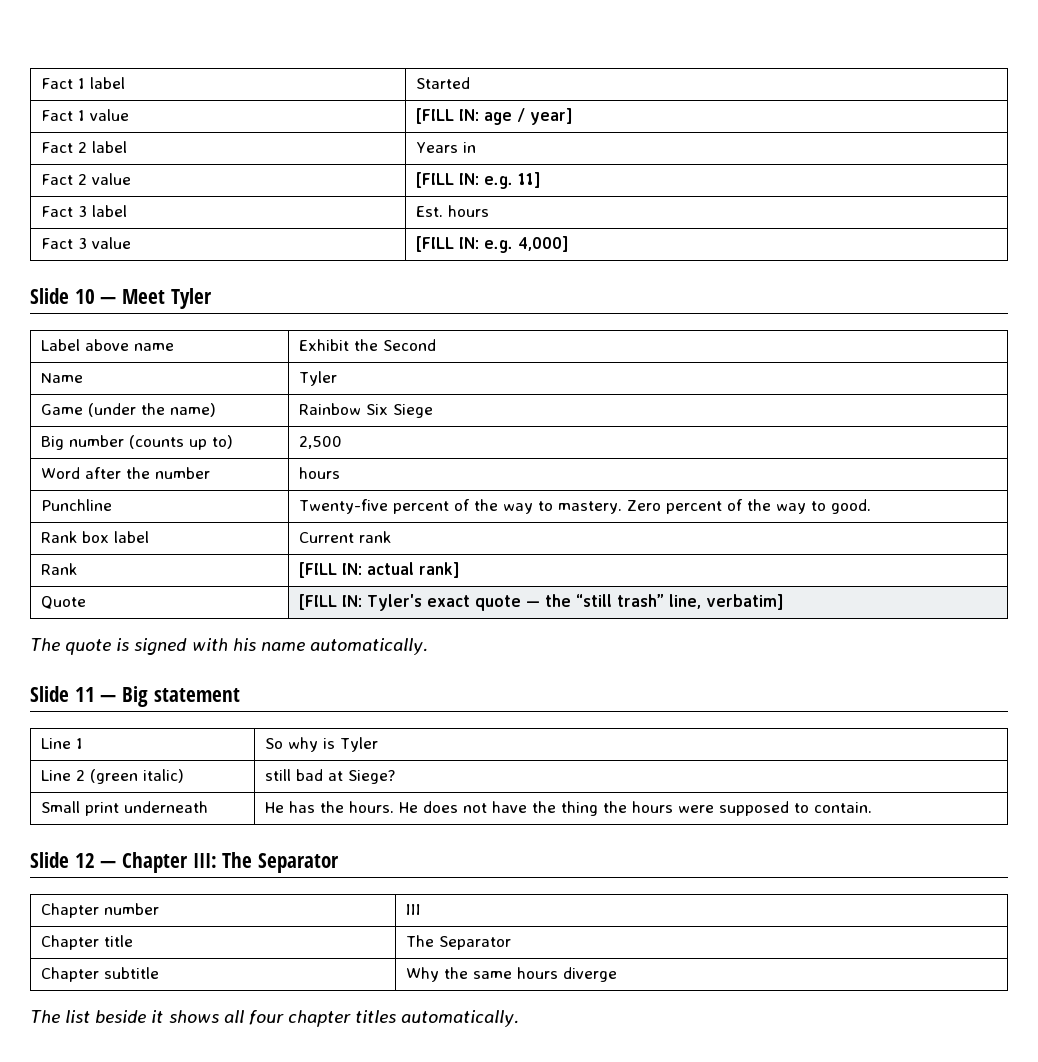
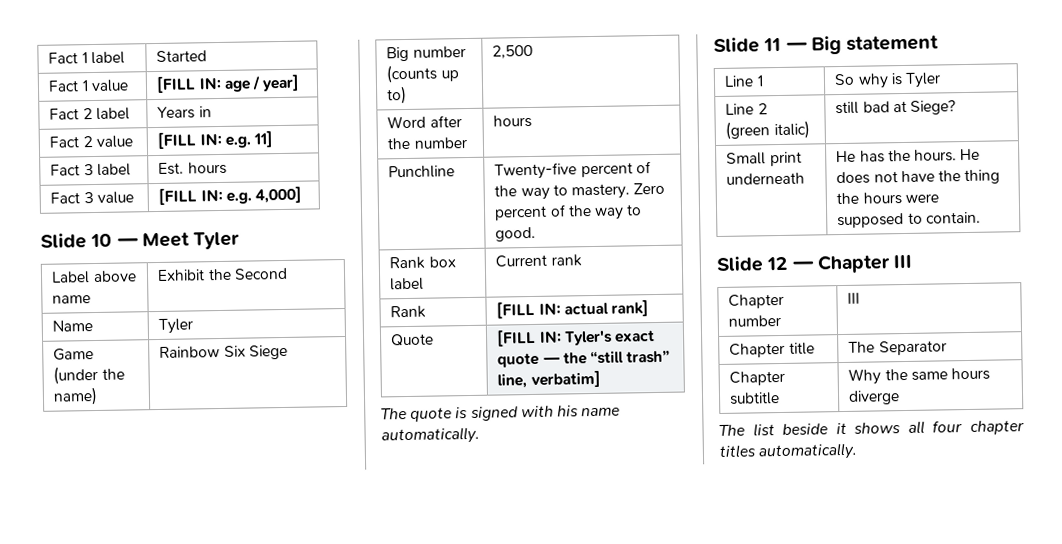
[192,852,340,873] III: The Separator -> [893,254,913,269] III

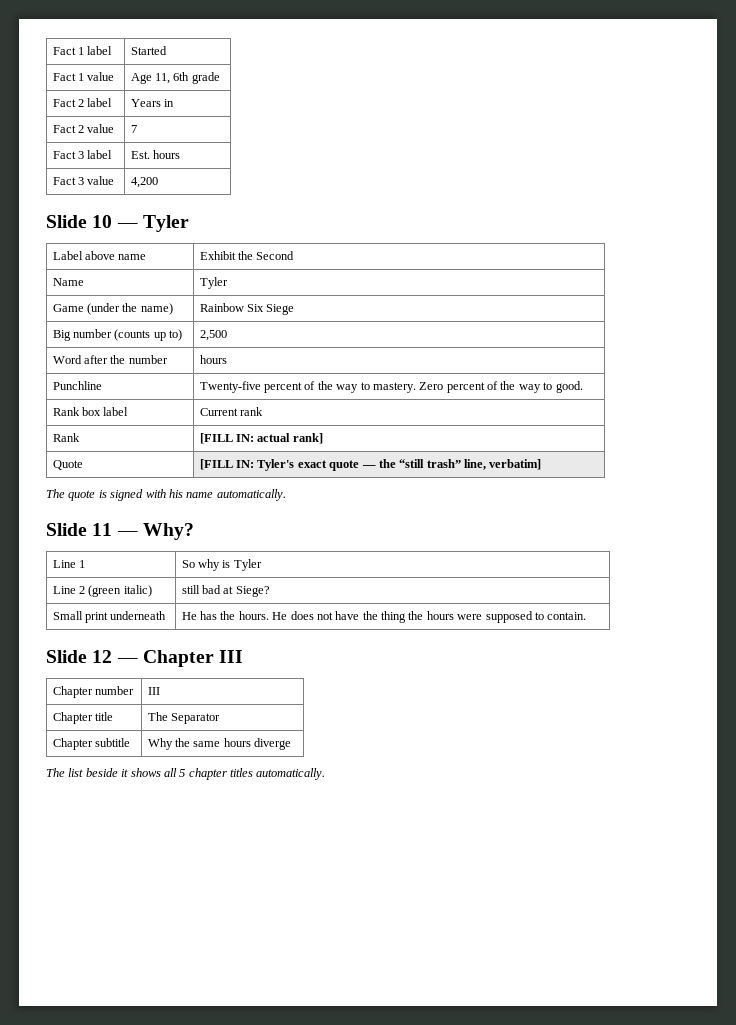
[156,74,301,93] [FILL IN: age / year] -> [130,72,220,84] Age 11, 6th grade
[157,131,273,149] [FILL IN: e.g. 11] -> [130,125,137,133] 7
[158,186,302,205] [FILL IN: e.g. 4,000] -> [130,177,158,188] 4,200
[141,232,190,248] Meet -> (138, 225) none
[810,35,940,55] Big statement -> [142,523,194,540] Why?
[932,420,963,433] four -> [179,769,186,777] 5

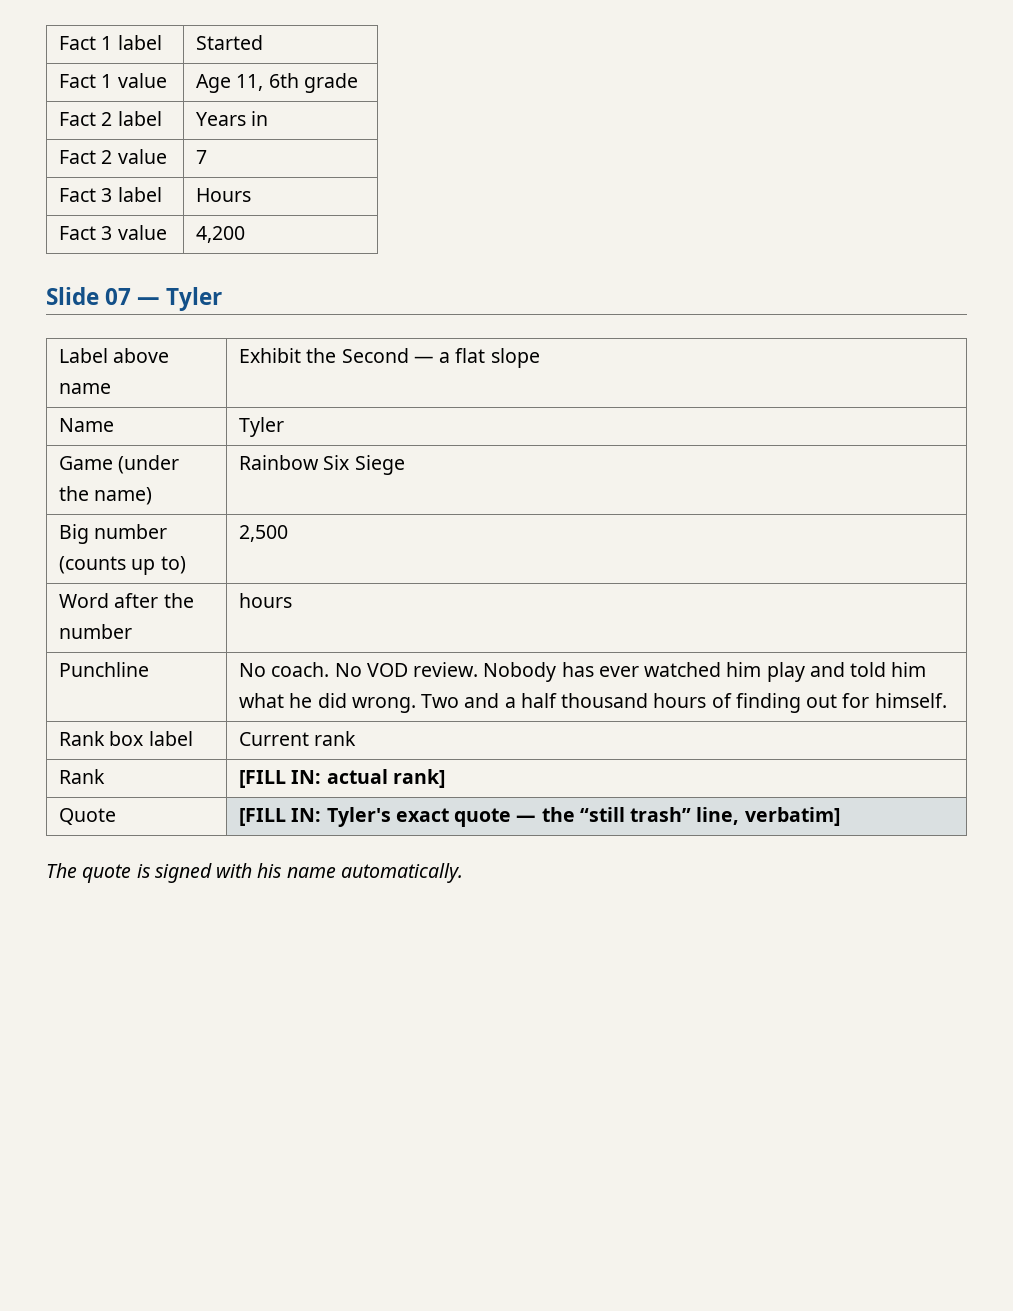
[130,150,181,159] Est. hours -> [196,188,252,202] Hours
[92,215,113,228] 10 -> [105,288,132,305] 07
(295, 255) none -> [413,348,540,368] — a flat slope
[199,381,583,393] Twenty-five percent of the way to mastery. Zero percent of the way to good. -> [239,662,927,682] [239,693,947,713] No coach. No VOD review. Nobody has ever watched him play and told him what he did wrong. Two and a half thousand hours of finding out for himself.
[46,523,194,540] [52,560,86,568] [181,559,262,571] [52,585,152,597] [181,585,270,597] [52,611,167,623] [181,611,587,623] [46,650,244,667] [52,686,135,698] [147,687,160,695] [52,712,114,724] [147,712,221,724] [52,738,131,750] [147,738,292,750] [46,768,326,780] // Slide 11 — Why? // Line 1 | So why is Tyler // Line 2 (green italic) | still bad at Siege? // Small print underneath | He has the hours. He does not have the thing the hours were supposed to contain. // Slide 12 — Chapter III // Chapter number | III // Chapter title | The Separator // Chapter subtitle | Why the same hours diverge // The list beside it shows all 5 chapter titles automatically. -> (463, 873) none

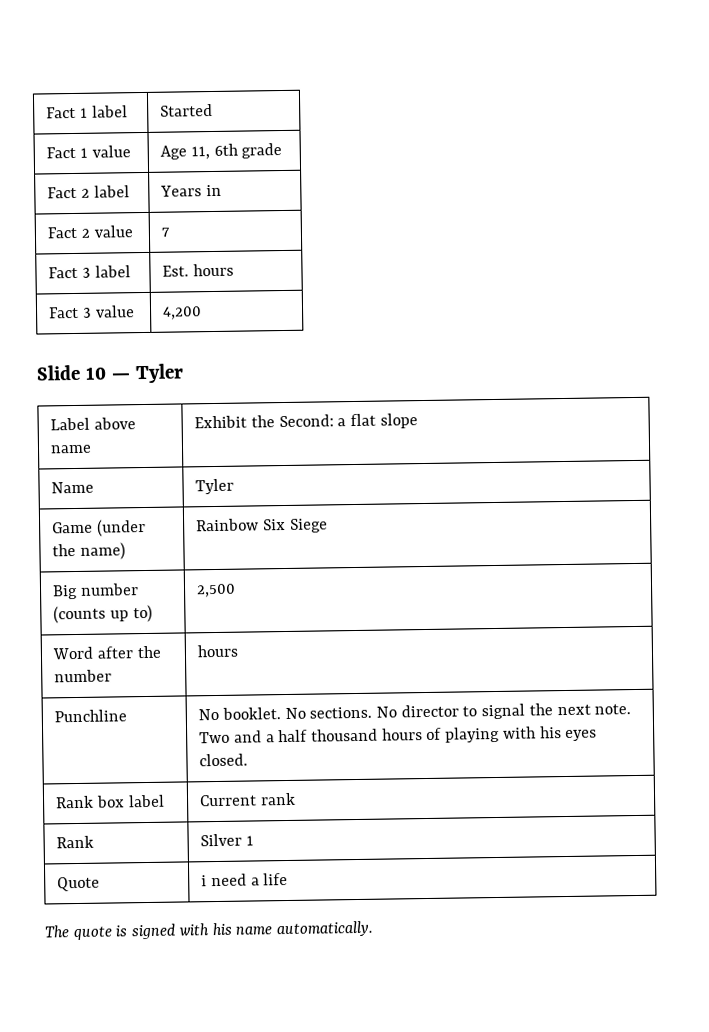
[196,188,252,202] Hours -> [162,263,234,277] Est. hours
[105,288,132,305] 07 -> [84,366,107,380] 10
[341,348,434,363] Second — -> [278,414,334,428] Second:
[271,662,927,682] [239,693,416,713] coach. No VOD review. Nobody has ever watched him play and told him what he did wrong. -> [221,703,632,720] booklet. No sections. No director to signal the next note.
[735,693,947,713] finding out for himself. -> [445,726,598,743] [199,753,249,767] playing with his eyes closed.
[239,769,445,788] [59,808,117,825] [239,807,840,827] [FILL IN: actual rank] // Quote | [FILL IN: Tyler's exact quote — the “still trash” line, verbatim] -> [200,833,254,847] [57,876,101,892] [201,872,289,887] Silver 1 // Quote | i need a life

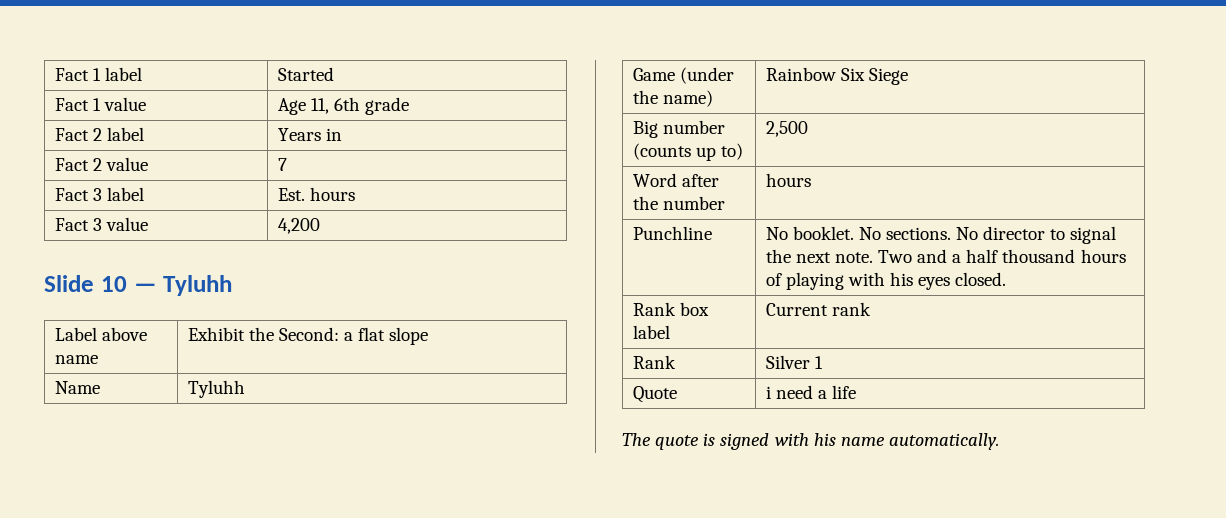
[134,363,184,384] Tyler -> [163,275,233,296] Tyluhh
[195,478,235,495] Tyler -> [187,380,245,398] Tyluhh

